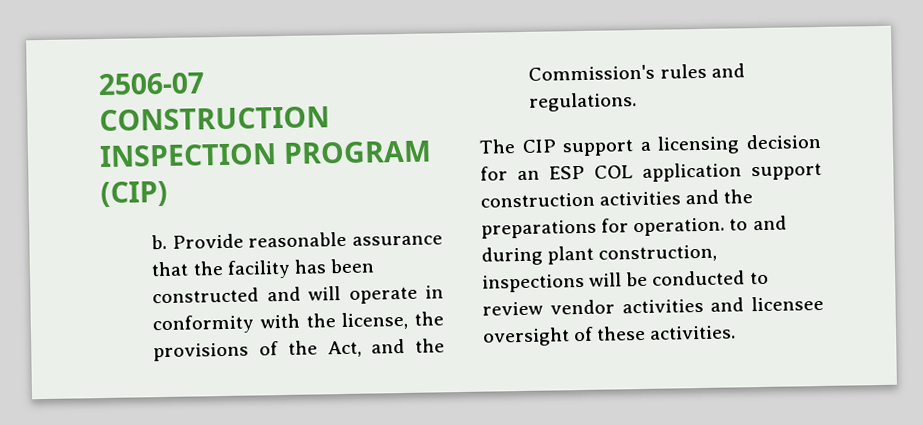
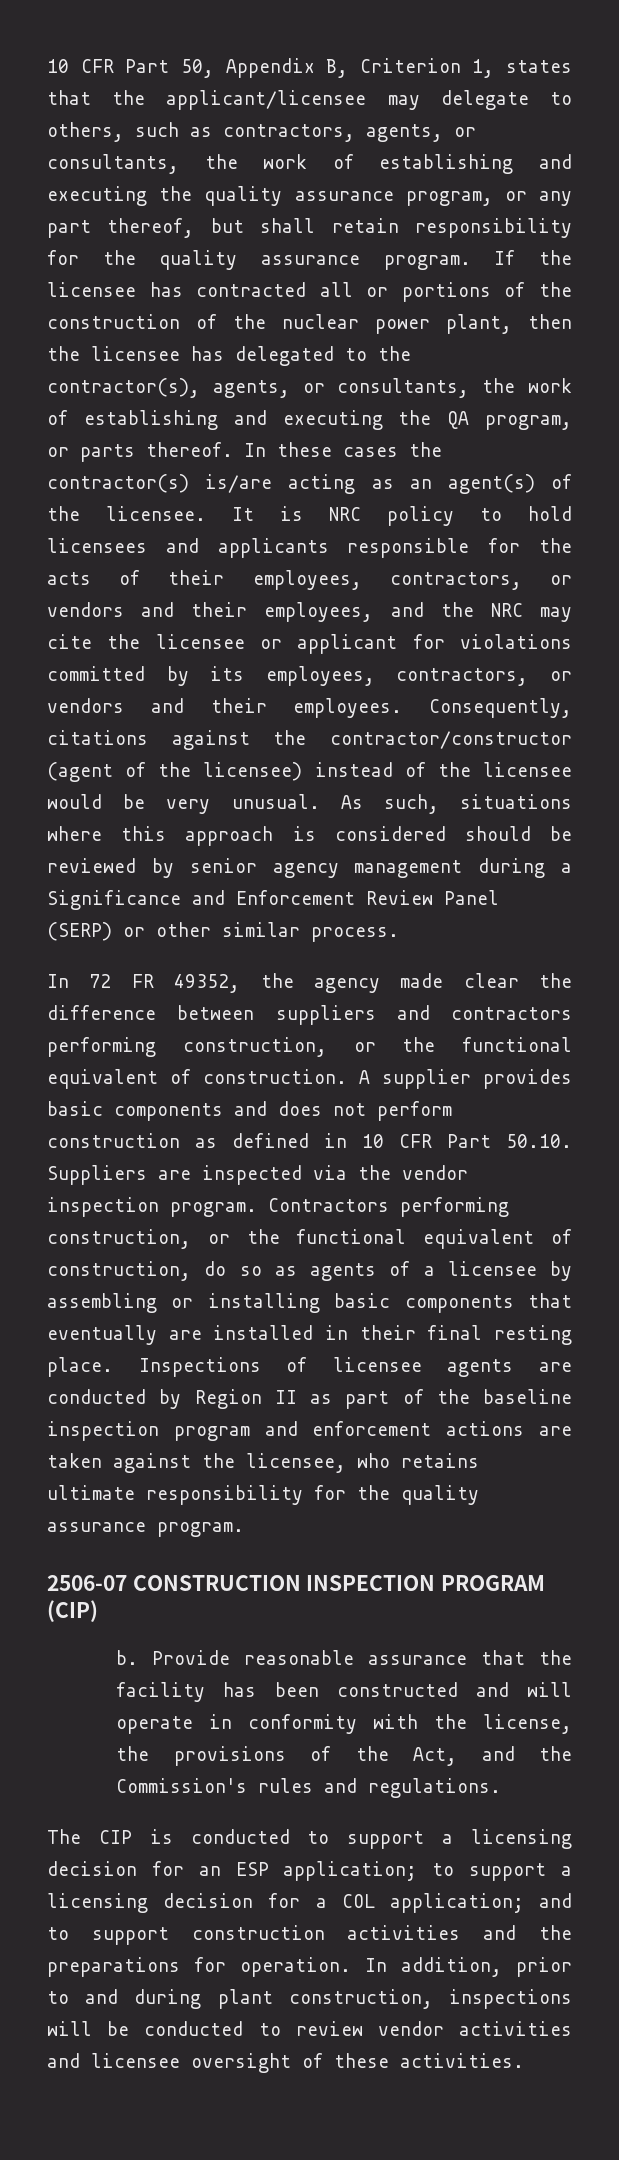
(98, 84) none -> [47,58,572,78] [47,90,572,110] [47,122,476,142] [47,154,572,174] [47,186,572,206] [47,218,572,238] [47,250,572,270] [47,282,572,302] [47,314,572,334] [47,346,411,366] [47,378,572,398] [47,410,572,430] [47,442,442,462] [47,474,572,494] [47,506,572,526] [47,538,572,558] [47,570,572,590] [47,602,573,622] [47,634,572,654] [47,666,572,686] [47,698,572,718] [47,730,572,750] [47,762,572,782] [47,794,572,814] [47,826,572,846] [47,858,572,878] [47,890,499,910] [47,922,399,942] [47,973,572,993] [47,1005,572,1025] [47,1037,572,1057] [47,1069,572,1089] [47,1101,452,1121] [47,1133,572,1148] [47,1165,468,1185] [47,1197,509,1217] [47,1229,572,1249] [47,1261,572,1281] [47,1293,572,1313] [47,1325,573,1345] [47,1357,572,1377] [47,1389,572,1409] [47,1421,572,1441] [47,1453,479,1473] [47,1485,479,1505] [47,1522,244,1537] 10 CFR Part 50, Appendix B, Criterion 1, states that the applicant/licensee may delegate to others, such as contractors, agents, or consultants, the work of establishing and executing the quality assurance program, or any part thereof, but shall retain responsibility for the quality assurance program. If the licensee has contracted all or portions of the construction of the nuclear power plant, then the licensee has delegated to the contractor(s), agents, or consultants, the work of establishing and executing the QA program, or parts thereof. In these cases the contractor(s) is/are acting as an agent(s) of the licensee. It is NRC policy to hold licensees and applicants responsible for the acts of their employees, contractors, or vendors and their employees, and the NRC may cite the licensee or applicant for violations committed by its employees, contractors, or vendors and their employees. Consequently, citations against the contractor/constructor (agent of the licensee) instead of the licensee would be very unusual. As such, situations where this approach is considered should be reviewed by senior agency management during a Significance and Enforcement Review Panel (SERP) or other similar process. // In 72 FR 49352, the agency made clear the difference between suppliers and contractors performing construction, or the functional equivalent of construction. A supplier provides basic components and does not perform construction as defined in 10 CFR Part 50.10. Suppliers are inspected via the vendor inspection program. Contractors performing construction, or the functional equivalent of construction, do so as agents of a licensee by assembling or installing basic components that eventually are installed in their final resting place. Inspections of licensee agents are conducted by Region II as part of the baseline inspection program and enforcement actions are taken against the licensee, who retains ultimate responsibility for the quality assurance program. //
(557, 146) none -> [149,1829,330,1844] is conducted to
[594,162,742,182] COL application -> [283,1861,572,1881] [47,1893,572,1913] [47,1927,69,1940] application; to support a licensing decision for a COL application; and to
(726, 227) none -> [365,1957,572,1977] In addition, prior

